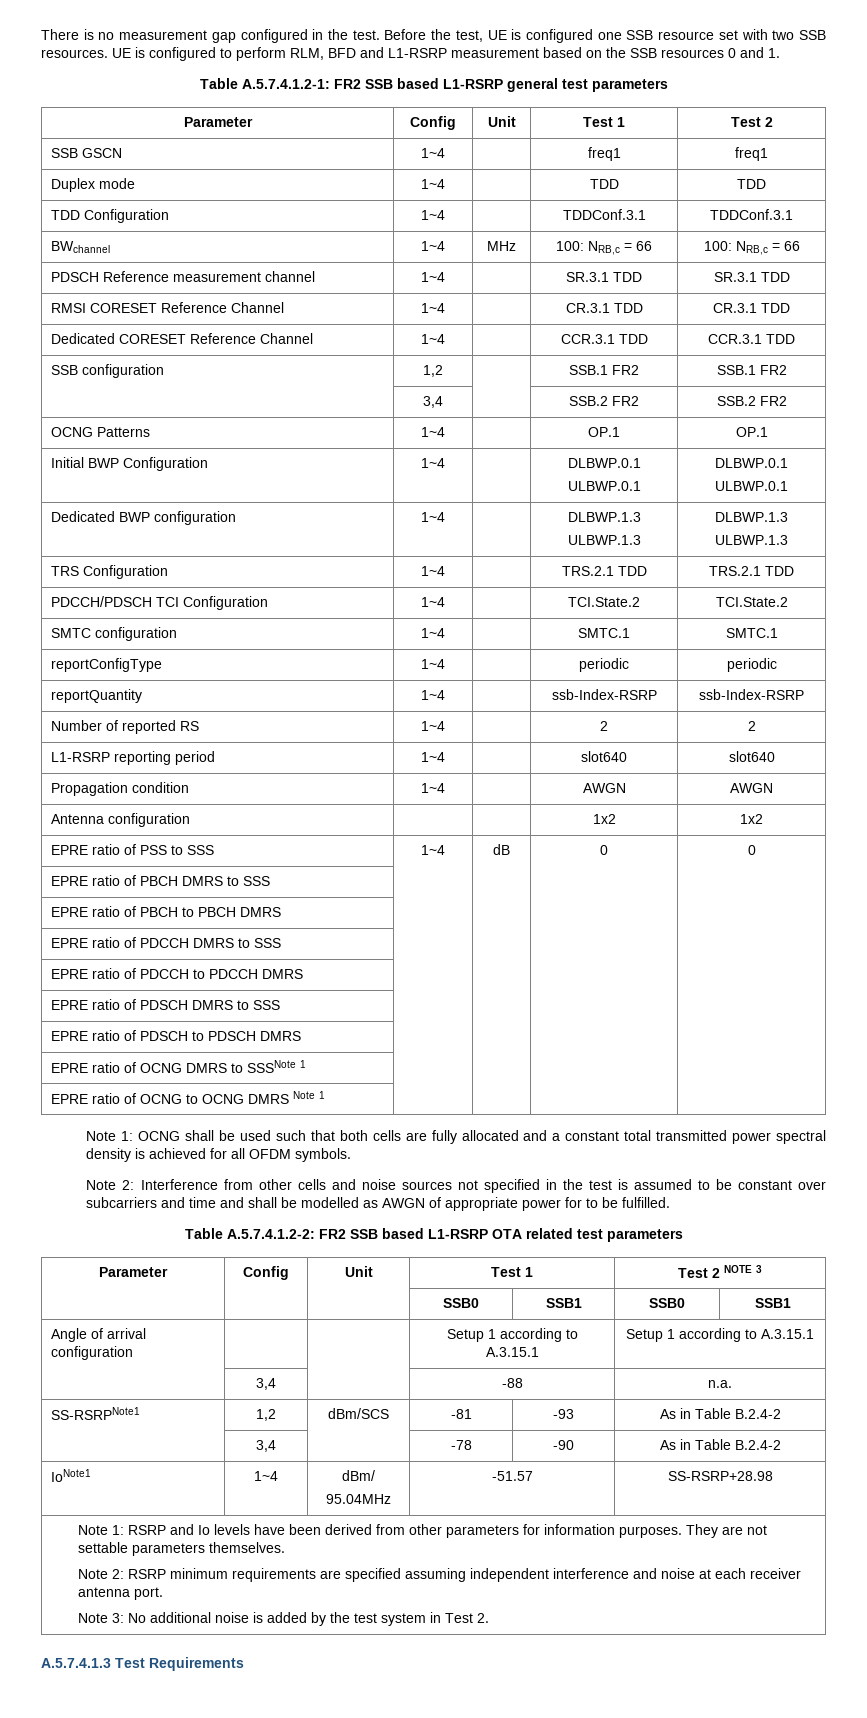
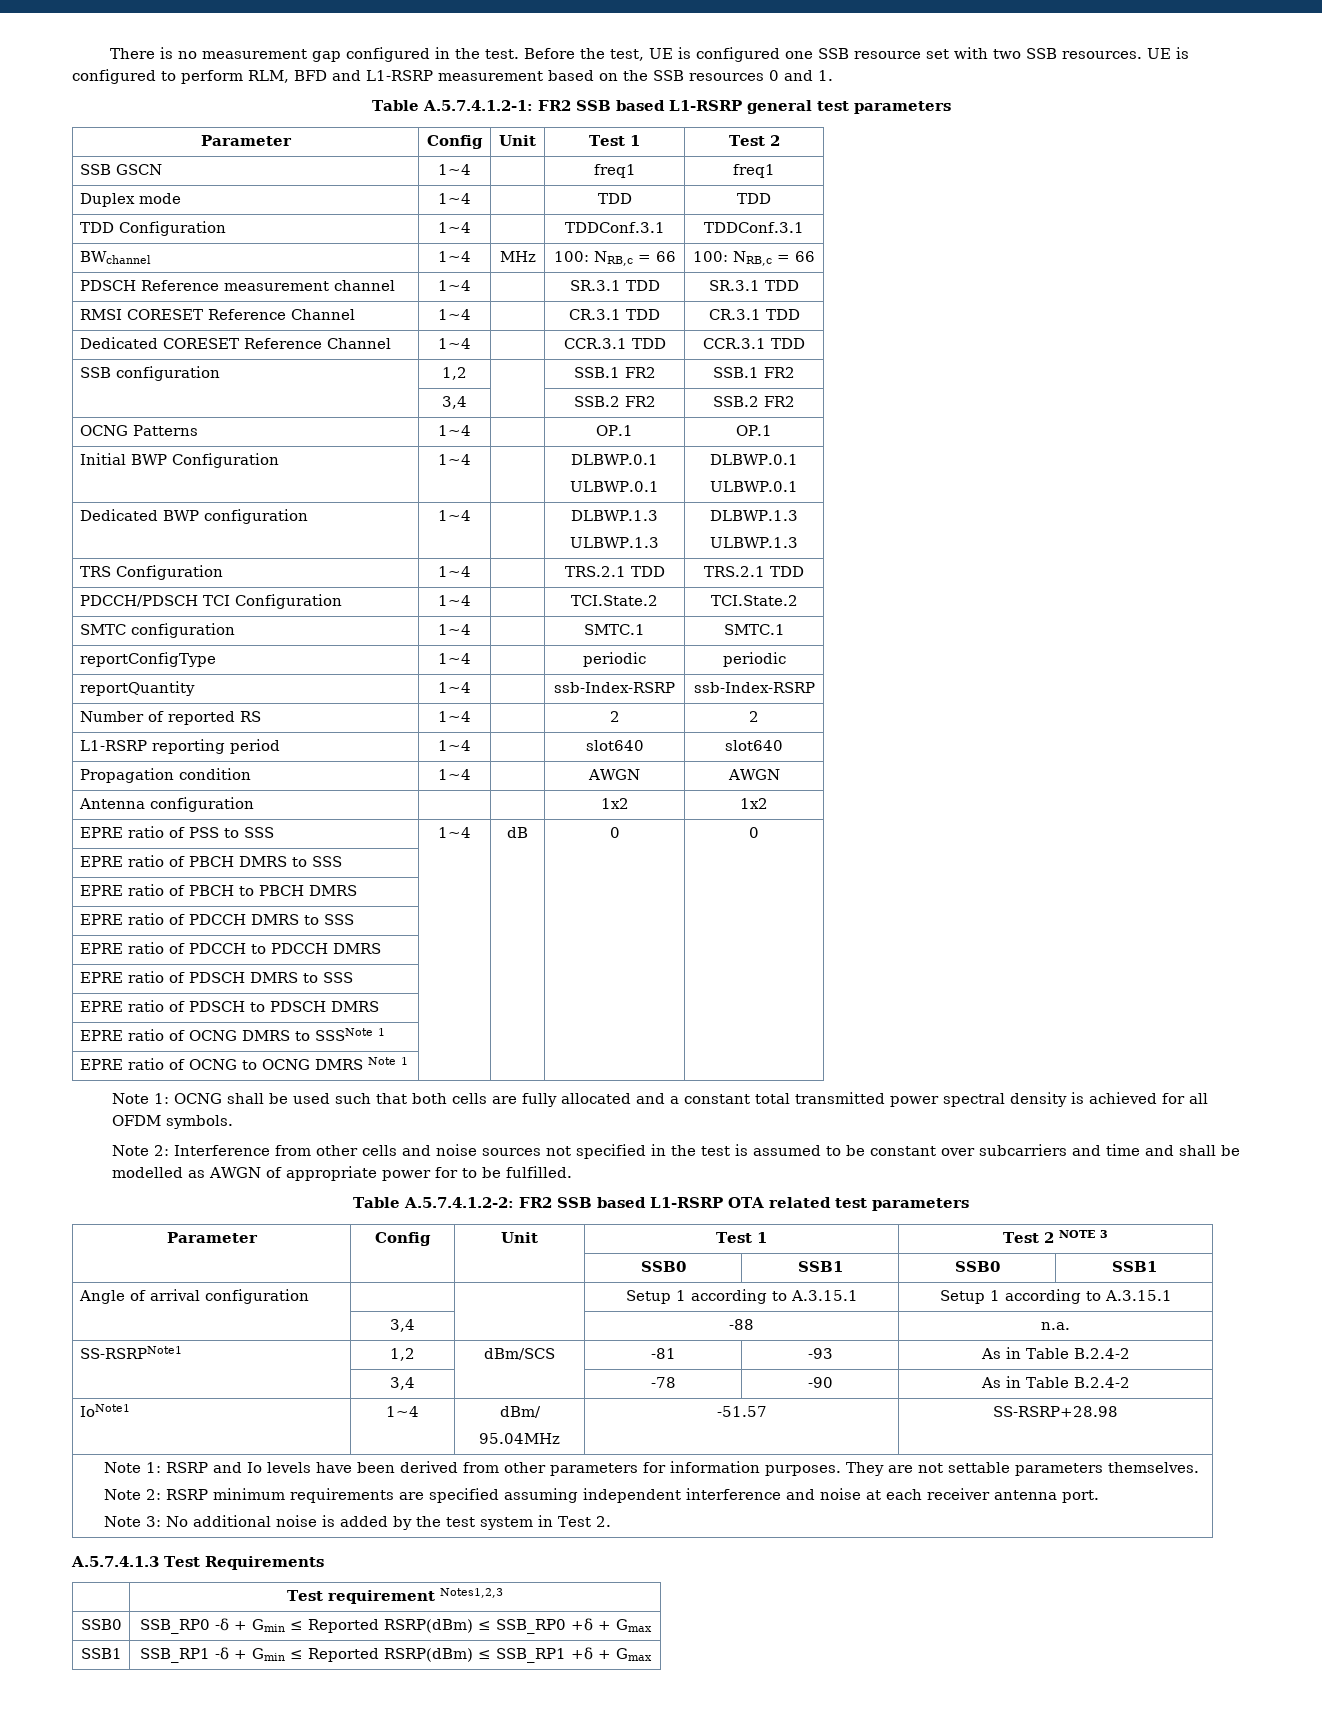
(244, 1664) none -> [287,1588,503,1604] [80,1619,122,1630] [139,1618,652,1634] [80,1648,122,1659] [139,1647,652,1663] // | Test requirement Notes1,2,3 // SSB0 | SSB_RP0 -δ + Gmin ≤ Reported RSRP(dBm) ≤ SSB_RP0 +δ + Gmax // SSB1 | SSB_RP1 -δ + Gmin ≤ Reported RSRP(dBm) ≤ SSB_RP1 +δ + Gmax

